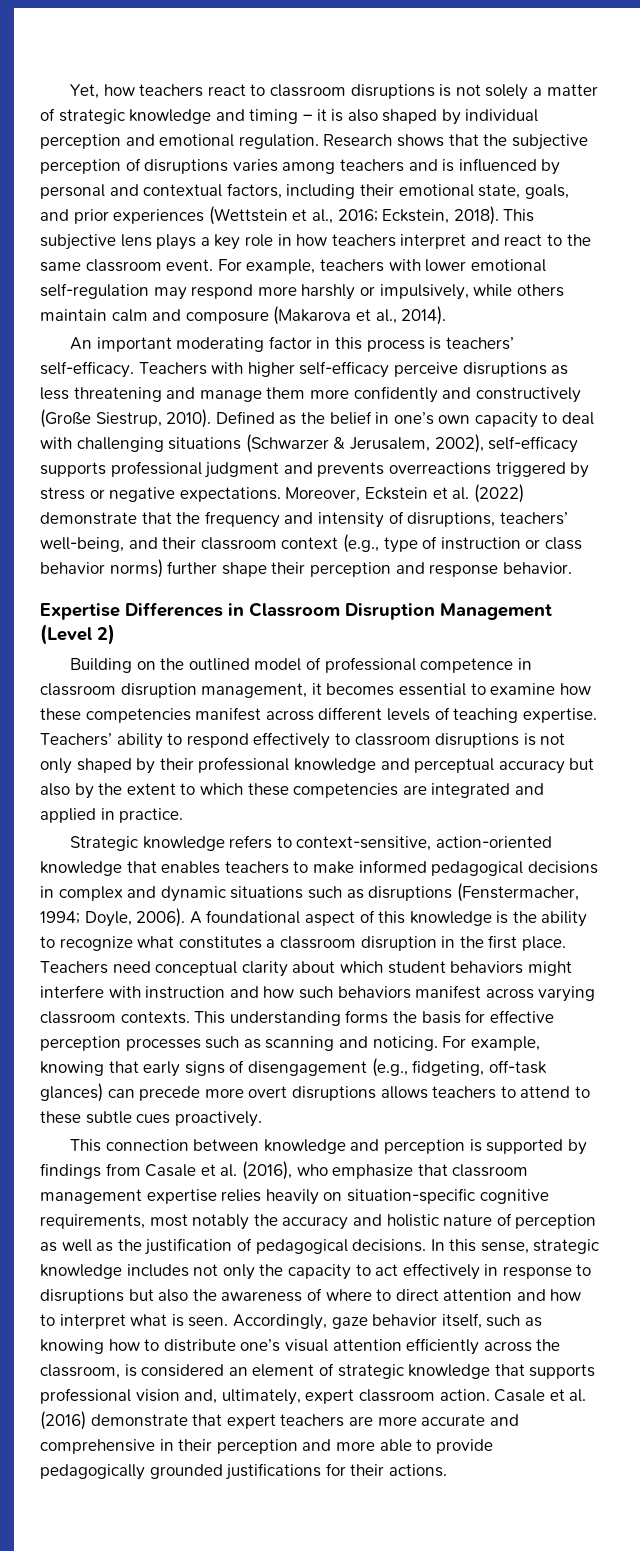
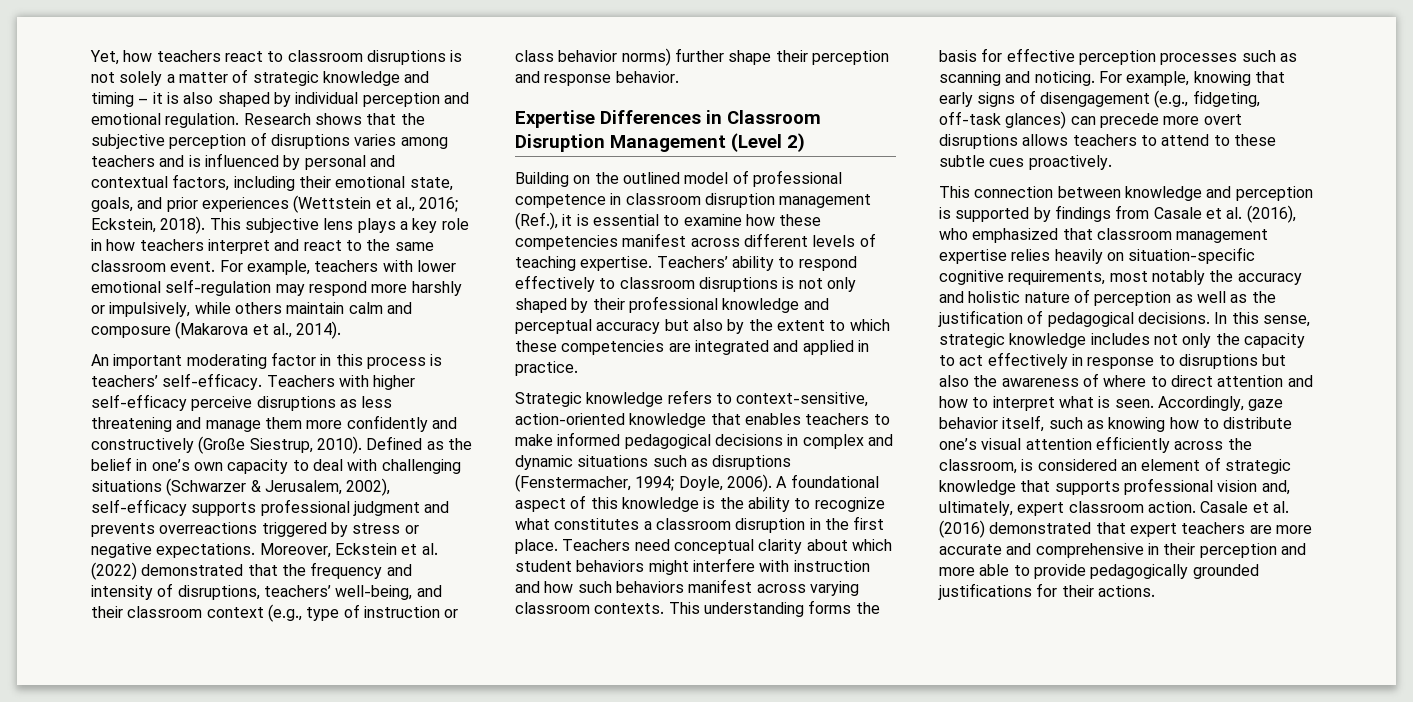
[40,512,137,525] demonstrate -> [141,564,244,576] demonstrated
[201,683,395,698] management, it becomes -> [779,194,872,208] [515,212,589,230] management (Ref.), it is
[332,1164,414,1179] emphasize -> [972,228,1059,243] emphasized
[90,1414,188,1427] demonstrate -> [989,522,1092,534] demonstrated

